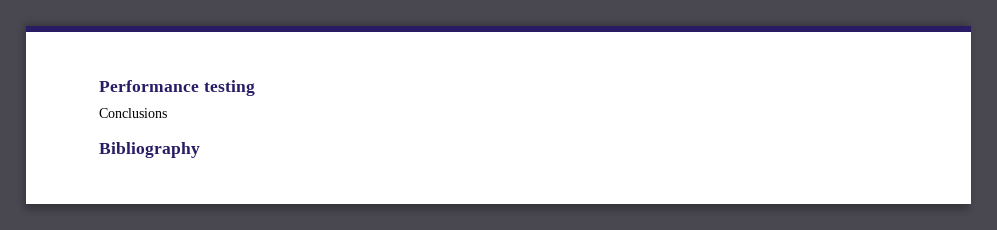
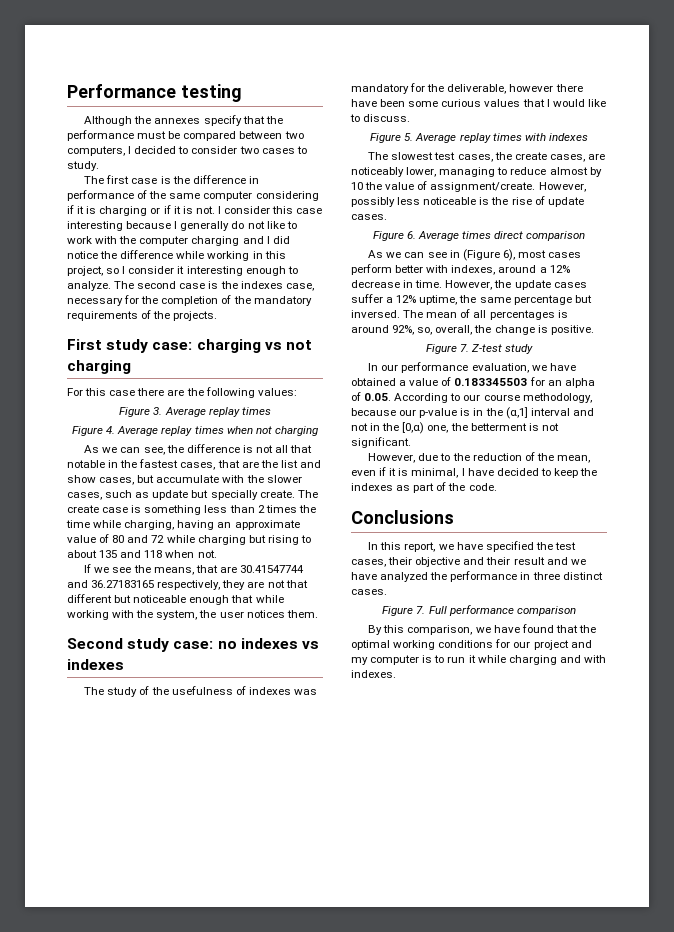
[99,108,167,118] [99,142,200,158] Conclusions // Bibliography -> [84,115,283,126] [67,130,304,141] [67,146,307,156] [67,161,99,171] [84,175,259,184] [67,190,319,201] [67,205,323,216] [67,221,297,231] [67,236,290,246] [67,250,286,261] [67,266,298,276] [67,281,314,291] [67,295,312,306] [67,310,218,321] [67,339,312,353] [67,360,131,374] [67,387,297,398] [119,407,271,417] [72,426,318,436] [84,444,313,455] [67,459,321,470] [67,475,302,485] [67,490,318,500] [67,505,316,515] [66,520,300,530] [67,534,311,545] [67,550,217,558] [84,564,304,575] [67,580,308,590] [67,594,284,605] [67,610,318,620] [67,638,319,652] [67,659,124,670] [84,686,317,697] [351,83,583,94] [351,99,606,107] [350,114,411,122] [370,133,588,143] [368,152,605,162] [351,167,602,177] [351,181,586,192] [351,196,584,207] [351,214,387,220] [372,231,586,241] [368,249,582,261] [351,264,570,275] [351,280,587,290] [351,294,592,305] [351,309,568,320] [351,325,594,335] [425,344,534,354] [368,362,576,373] [351,377,595,388] [351,392,592,403] [351,407,594,419] [351,422,559,434] [351,437,411,448] [368,452,590,463] [351,467,598,478] [351,482,497,493] [351,510,454,524] [368,541,576,552] [351,557,586,567] [351,571,603,582] [351,589,387,595] [382,605,576,616] [368,624,596,635] [351,639,592,650] [351,655,606,665] [351,670,396,678] Although the annexes specify that the performance must be compared between two computers, I decided to consider two cases to study. // The first case is the difference in performance of the same computer considering if it is charging or if it is not. I consider this case interesting because I generally do not like to work with the computer charging and I did notice the difference while working in this project, so I consider it interesting enough to analyze. The second case is the indexes case, necessary for the completion of the mandatory requirements of the projects. // First study case: charging vs not charging // For this case there are the following values: // Figure 3. Average replay times // Figure 4. Average replay times when not charging // As we can see, the difference is not all that notable in the fastest cases, that are the list and show cases, but accumulate with the slower cases, such as update but specially create. The create case is something less than 2 times the time while charging, having an approximate value of 80 and 72 while charging but rising to about 135 and 118 when not. // If we see the means, that are 30.41547744 and 36.27183165 respectively, they are not that different but noticeable enough that while working with the system, the user notices them. // Second study case: no indexes vs indexes // The study of the usefulness of indexes was mandatory for the deliverable, however there have been some curious values that I would like to discuss. // Figure 5. Average replay times with indexes // The slowest test cases, the create cases, are noticeably lower, managing to reduce almost by 10 the value of assignment/create. However, possibly less noticeable is the rise of update cases. // Figure 6. Average times direct comparison // As we can see in (Figure 6), most cases perform better with indexes, around a 12% decrease in time. However, the update cases suffer a 12% uptime, the same percentage but inversed. The mean of all percentages is around 92%, so, overall, the change is positive. // Figure 7. Z-test study // In our performance evaluation, we have obtained a value of 0.183345503 for an alpha of 0.05. According to our course methodology, because our p-value is in the (α,1] interval and not in the [0,α) one, the betterment is not significant. // However, due to the reduction of the mean, even if it is minimal, I have decided to keep the indexes as part of the code. // Conclusions // In this report, we have specified the test cases, their objective and their result and we have analyzed the performance in three distinct cases. // Figure 7. Full performance comparison // By this comparison, we have found that the optimal working conditions for our project and my computer is to run it while charging and with indexes.

